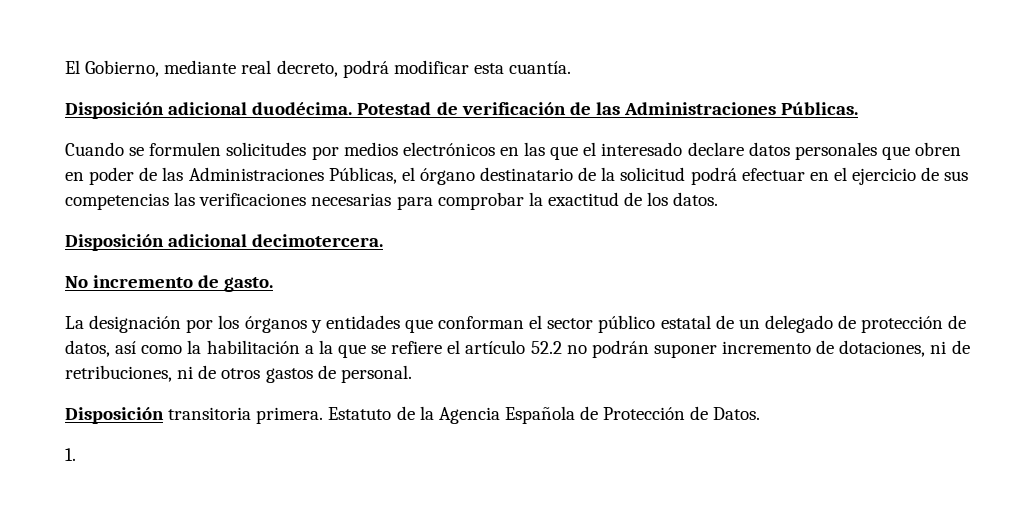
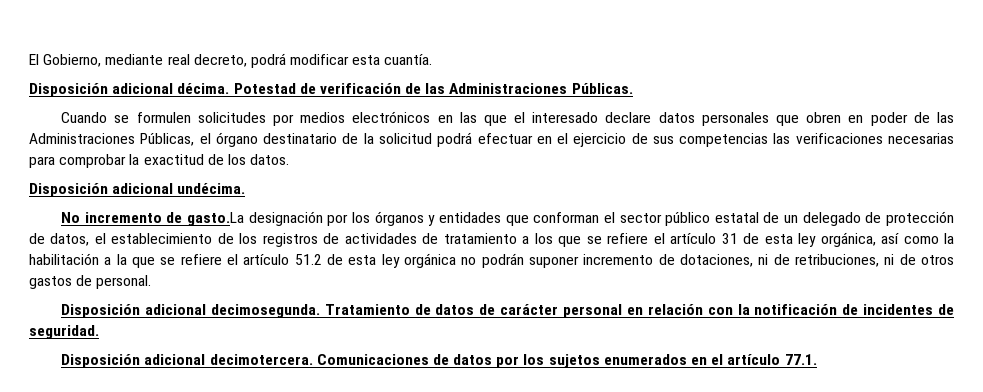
[252,102,353,115] duodécima. -> [177,83,230,94] décima.
[252,234,384,247] decimotercera. -> [177,183,246,194] undécima.
[224,277,274,292] [65,316,84,329] gasto. // La -> [187,212,245,226] gasto.La
(110, 348) none -> [94,232,876,247] el establecimiento de los registros de actividades de tratamiento a los que se refiere el artículo 31 de esta ley orgánica,
[530,341,562,354] 52.2 -> [294,253,456,268] 51.2 de esta ley orgánica
[168,406,761,424] [65,448,76,461] transitoria primera. Estatuto de la Agencia Española de Protección de Datos. // 1. -> [145,304,954,318] [29,325,99,339] [61,354,817,368] adicional decimosegunda. Tratamiento de datos de carácter personal en relación con la notificación de incidentes de seguridad. // Disposición adicional decimotercera. Comunicaciones de datos por los sujetos enumerados en el artículo 77.1.

